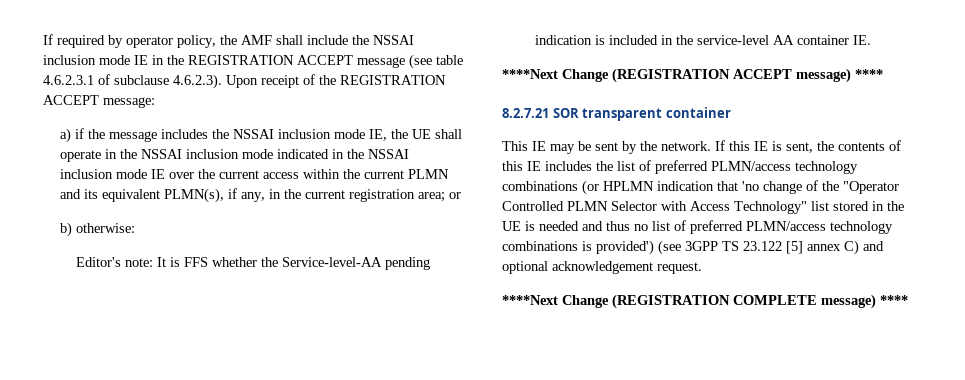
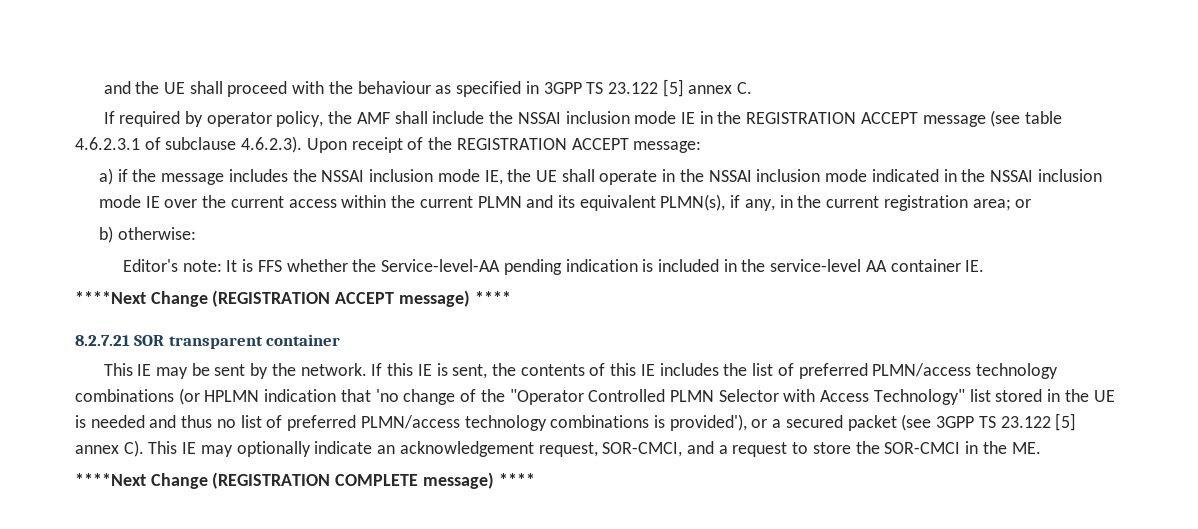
(43, 39) none -> [103,79,753,97] and the UE shall proceed with the behaviour as specified in 3GPP TS 23.122 [5] annex C. //
[596,240,654,255] provided') -> [669,414,897,431] provided'), or a secured packet
[844,240,884,255] [502,261,702,274] C) and optional acknowledgement request. -> [123,440,1041,457] C). This IE may optionally indicate an acknowledgement request, SOR-CMCI, and a request to store the SOR-CMCI in the ME.

